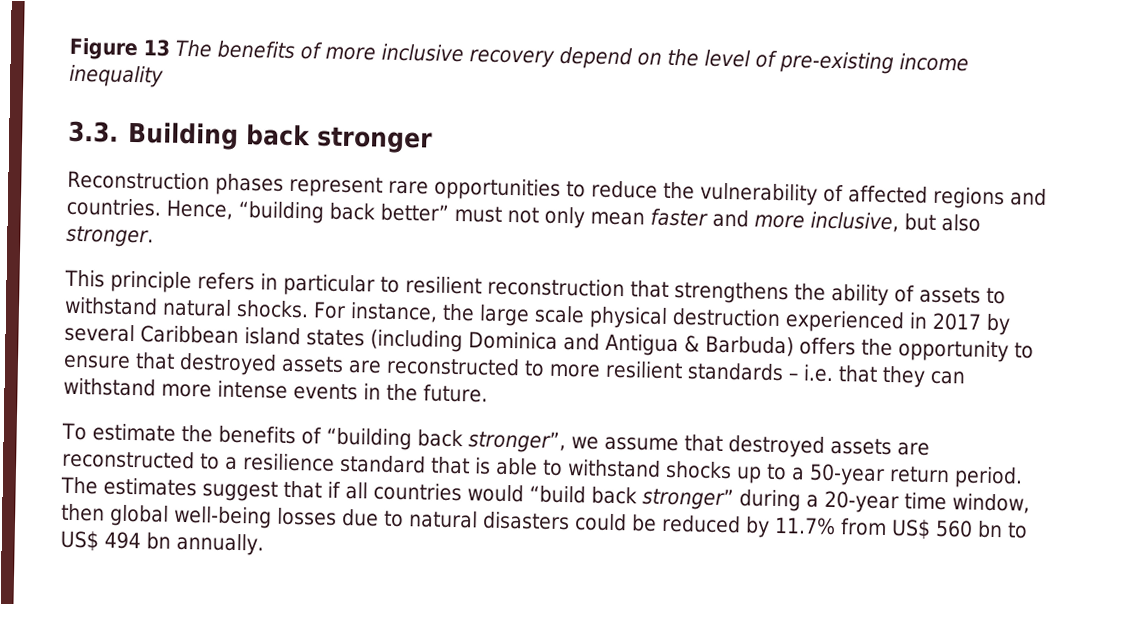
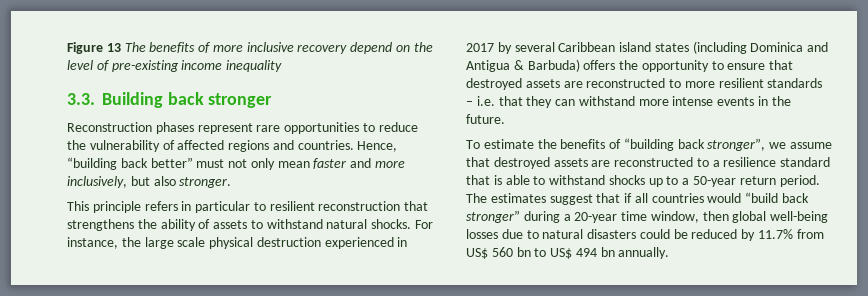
[810,211,900,233] inclusive, -> [67,176,127,188] inclusively,

